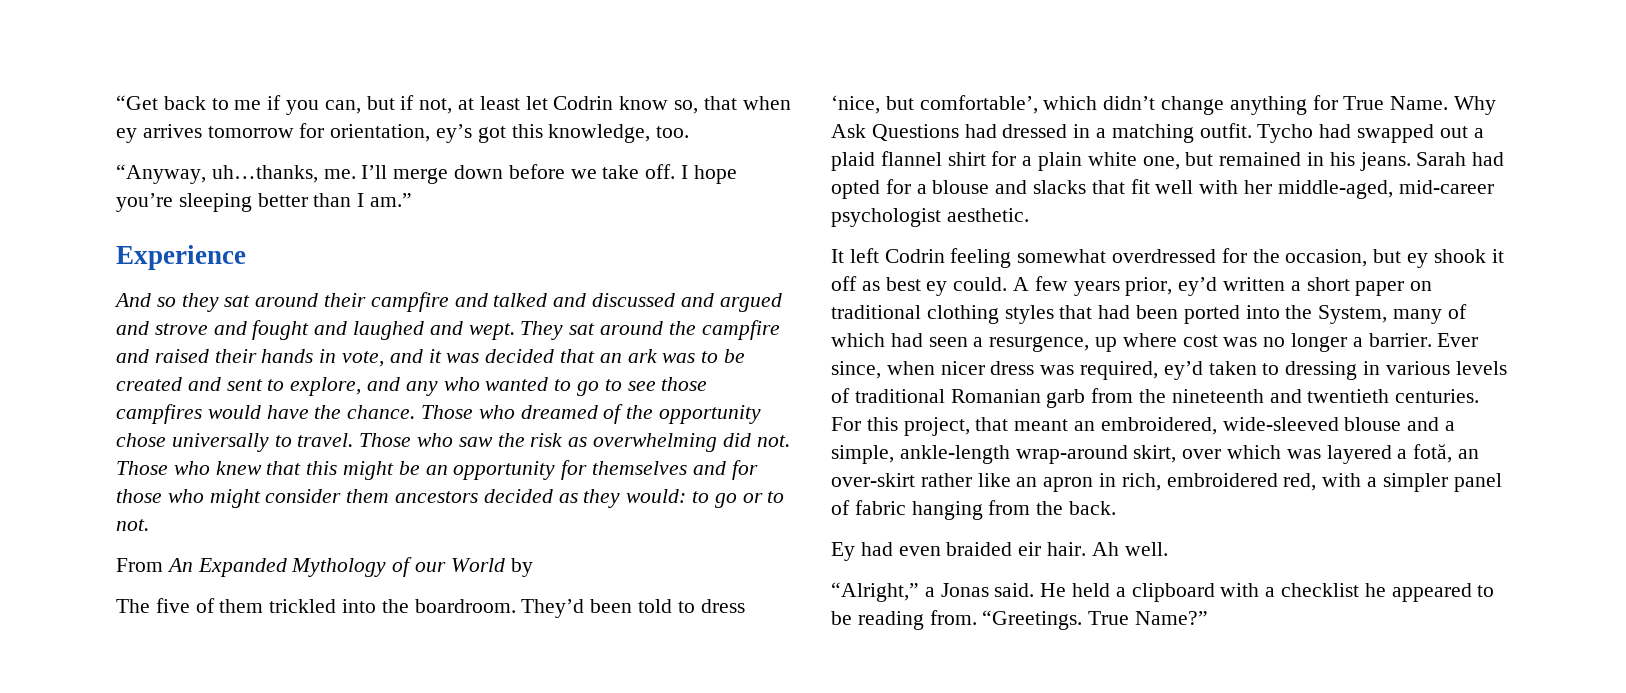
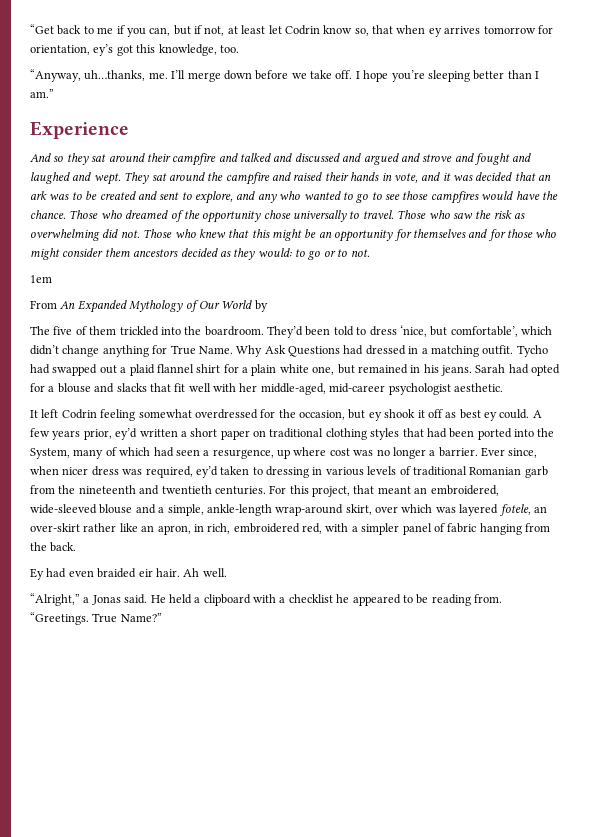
(149, 525) none -> [30,275,52,283] // 1em
[415,562,447,572] our -> [198,301,220,309] Our
[1397,444,1453,463] a fotă, -> [499,504,531,516] fotele,
[1043,477,1094,492] apron -> [157,525,191,535] apron,

